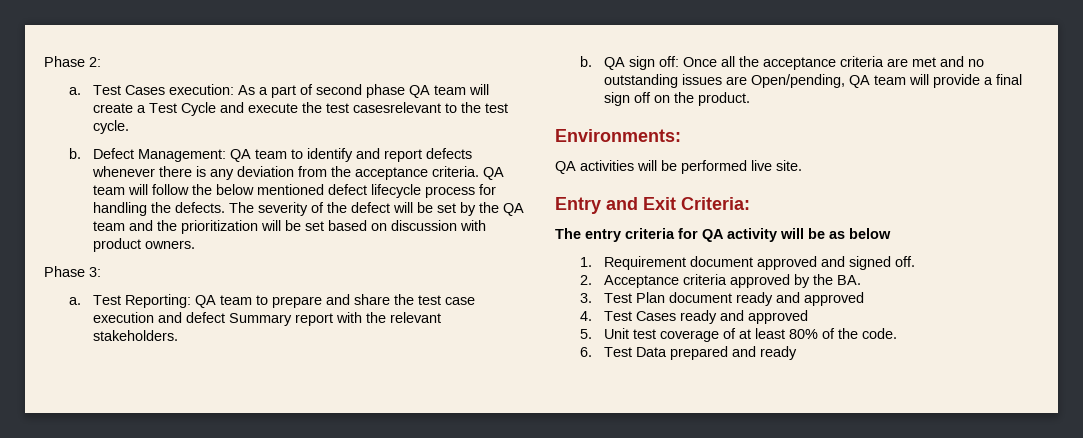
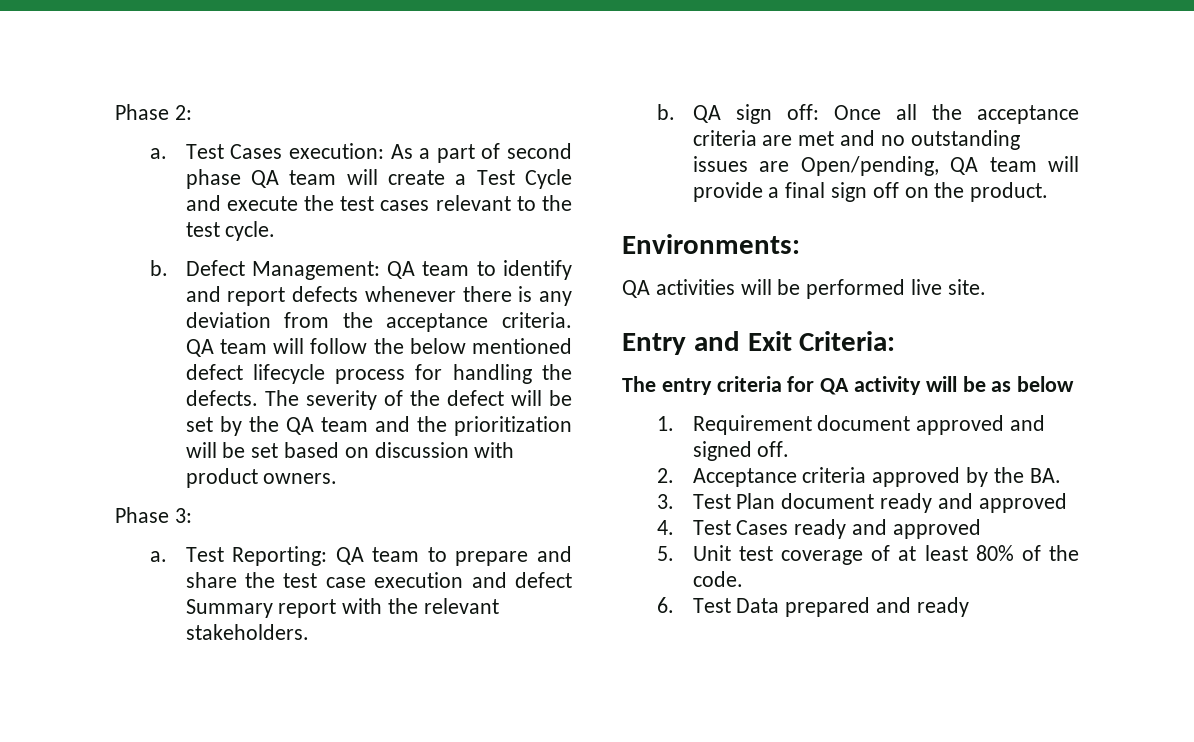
[353,102,442,113] casesrelevant -> [380,195,511,211] cases relevant

